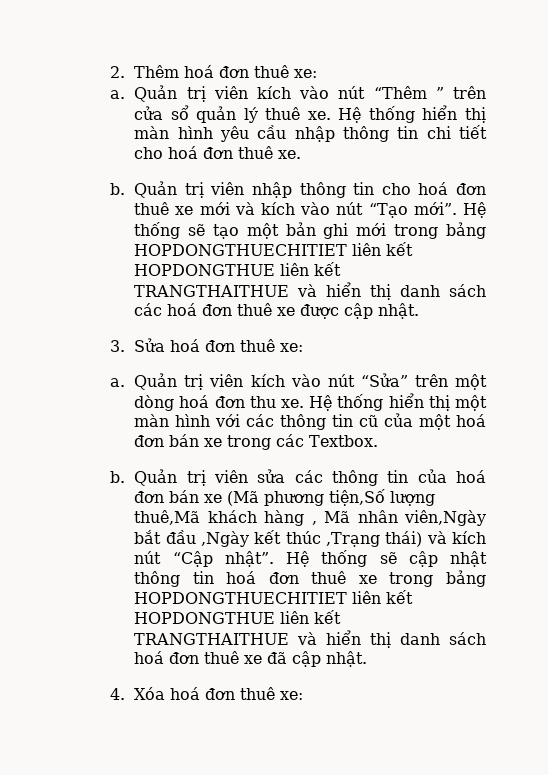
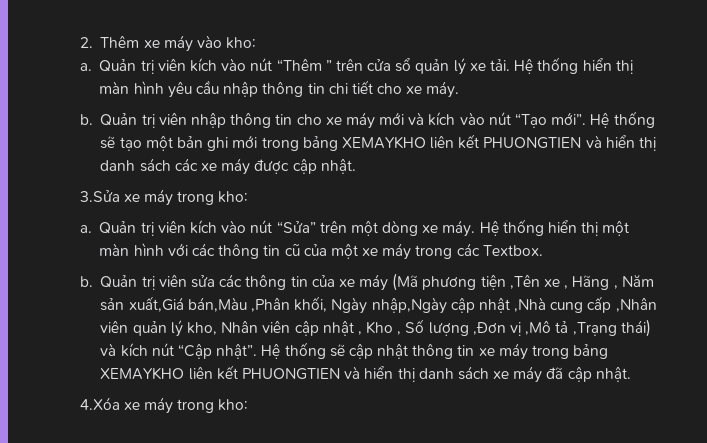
[184,65,318,78] hoá đơn thuê xe: -> [143,35,257,52] xe máy vào kho:
[265,107,331,120] thuê xe. -> [469,59,510,71] xe tải.
[168,146,302,159] hoá đơn thuê xe. -> [406,81,460,98] xe máy.
[418,182,487,195] [134,202,194,215] hoá đơn thuê xe -> [325,112,375,129] xe máy
[134,242,414,256] [134,262,342,276] [134,285,290,297] HOPDONGTHUECHITIET liên kết HOPDONGTHUE liên kết TRANGTHAITHUE -> [341,134,582,149] XEMAYKHO liên kết PHUONGTIEN
[167,303,296,316] hoá đơn thuê xe -> [200,158,251,175] xe máy
[110,338,304,352] 3. Sửa hoá đơn thuê xe: -> [79,189,249,206] 3.Sửa xe máy trong kho:
[179,395,305,408] hoá đơn thu xe. -> [422,220,476,237] xe máy.
[455,414,486,427] [134,434,223,447] hoá đơn bán xe -> [362,243,412,260] xe máy
[456,470,487,483] [134,489,436,506] [134,510,487,526] [134,530,321,547] hoá đơn bán xe (Mã phương tiện,Số lượng thuê,Mã khách hàng , Mã nhân viên,Ngày bắt đầu ,Ngày kết thúc -> [338,273,654,291] [100,296,657,314] [100,319,569,337] xe máy (Mã phương tiện ,Tên xe , Hãng , Năm sản xuất,Giá bán,Màu ,Phân khối, Ngày nhập,Ngày cập nhật ,Nhà cung cấp ,Nhân viên quản lý kho, Nhân viên cập nhật , Kho , Số lượng ,Đơn vị ,Mô tả
[226,570,486,587] [134,590,414,604] [134,610,342,624] [134,630,486,648] [134,651,263,664] hoá đơn thuê xe trong bảng HOPDONGTHUECHITIET liên kết HOPDONGTHUE liên kết TRANGTHAITHUE và hiển thị danh sách hoá đơn thuê xe -> [478,343,609,360] [100,365,543,383] xe máy trong bảng XEMAYKHO liên kết PHUONGTIEN và hiển thị danh sách xe máy
[110,687,304,700] 4. Xóa hoá đơn thuê xe: -> [79,397,249,414] 4.Xóa xe máy trong kho:

